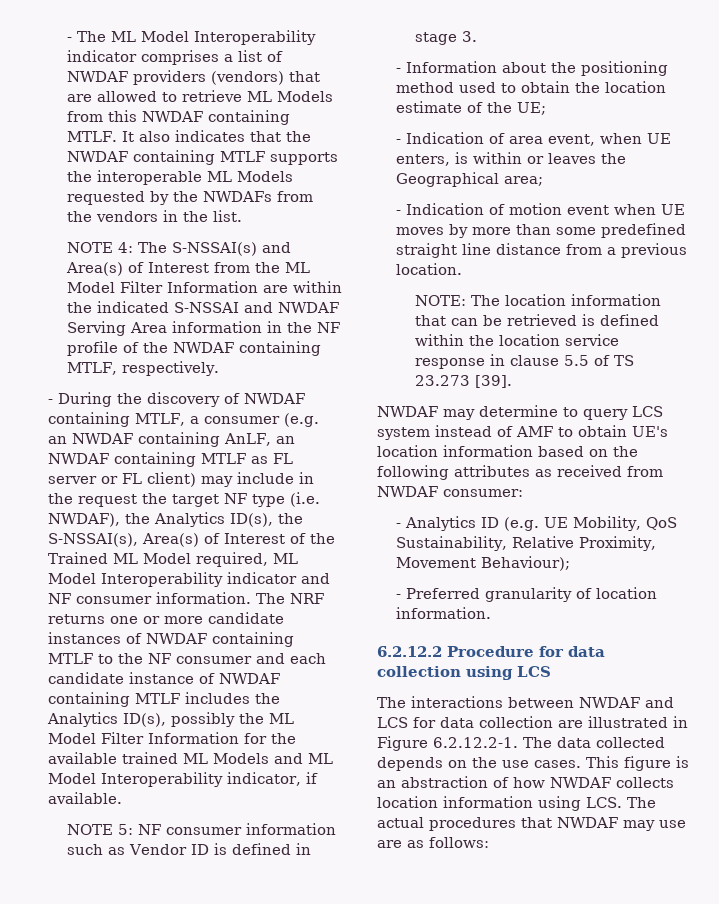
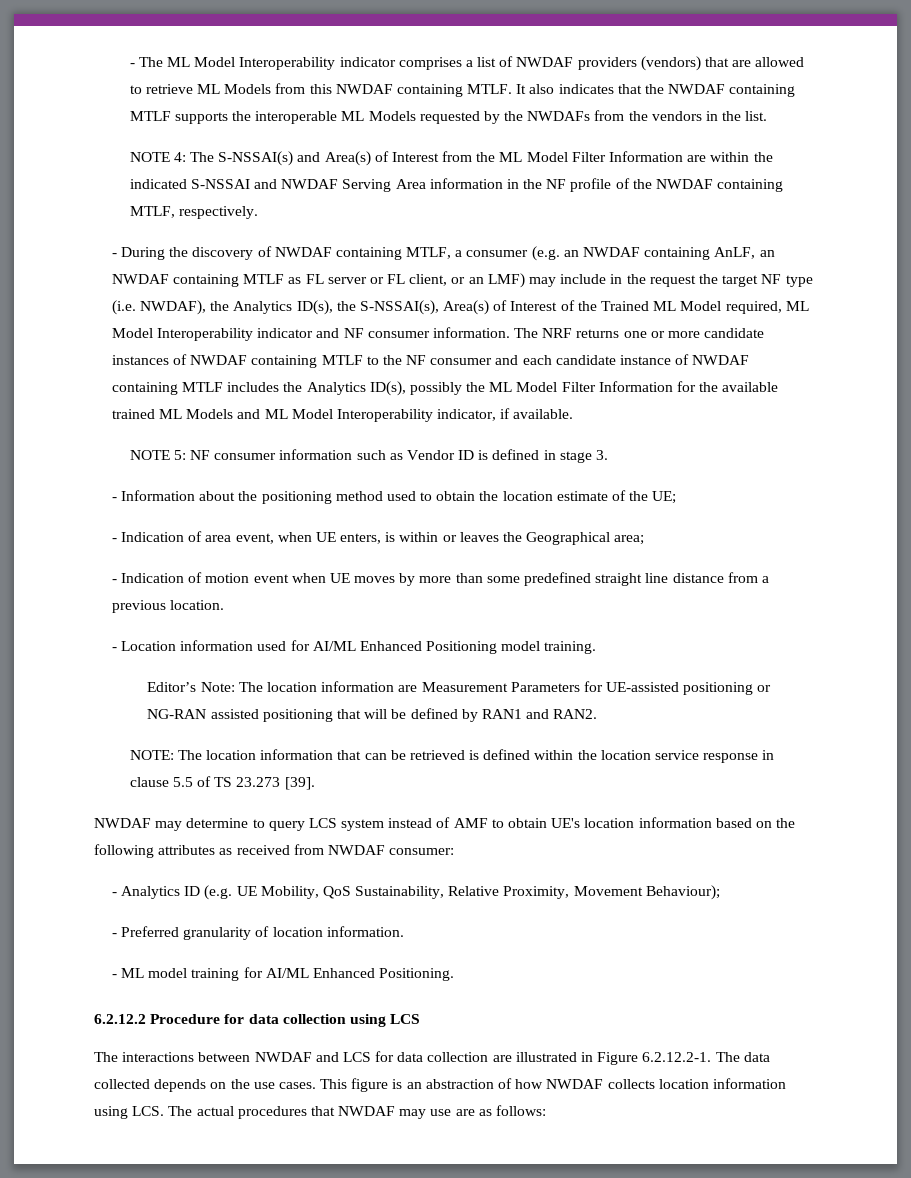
[146,472,196,487] client) -> [409,273,525,288] client, or an LMF)
(462, 269) none -> [111,640,597,654] [147,681,772,695] [147,708,598,722] // - Location information used for AI/ML Enhanced Positioning model training. // Editor’s Note: The location information are Measurement Parameters for UE-assisted positioning or NG-RAN assisted positioning that will be defined by RAN1 and RAN2.
(491, 613) none -> [111,967,455,981] // - ML model training for AI/ML Enhanced Positioning.

